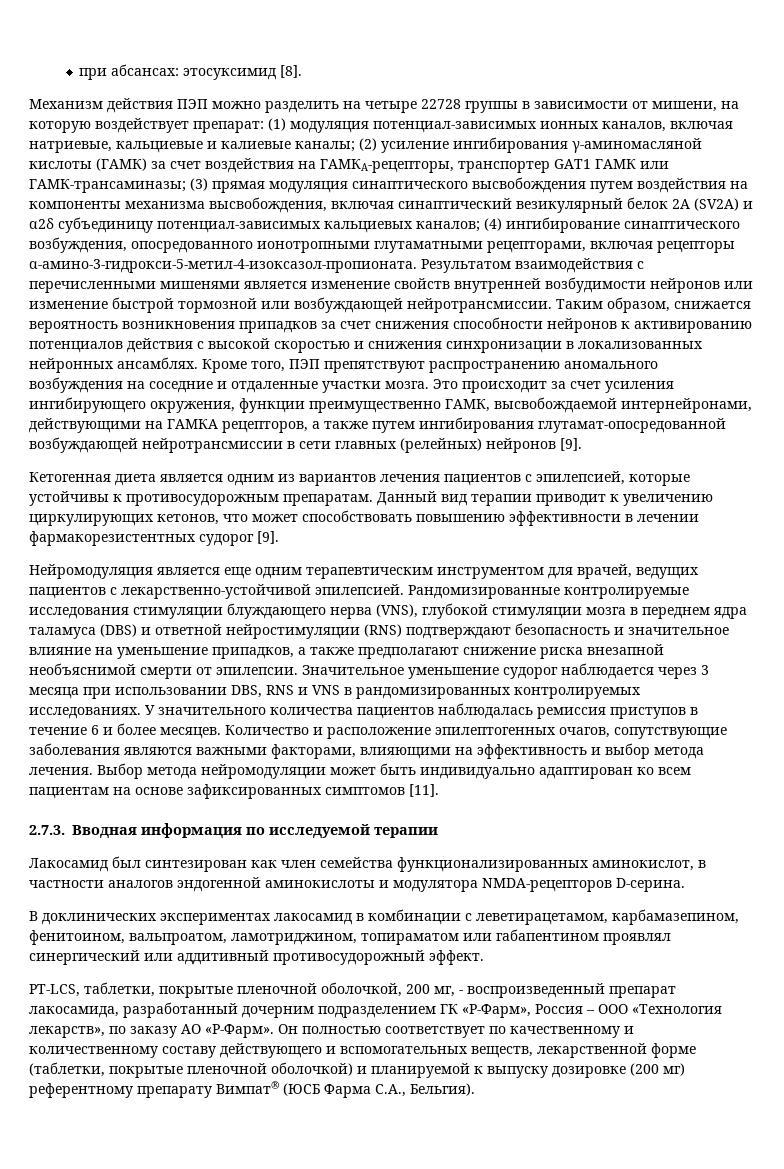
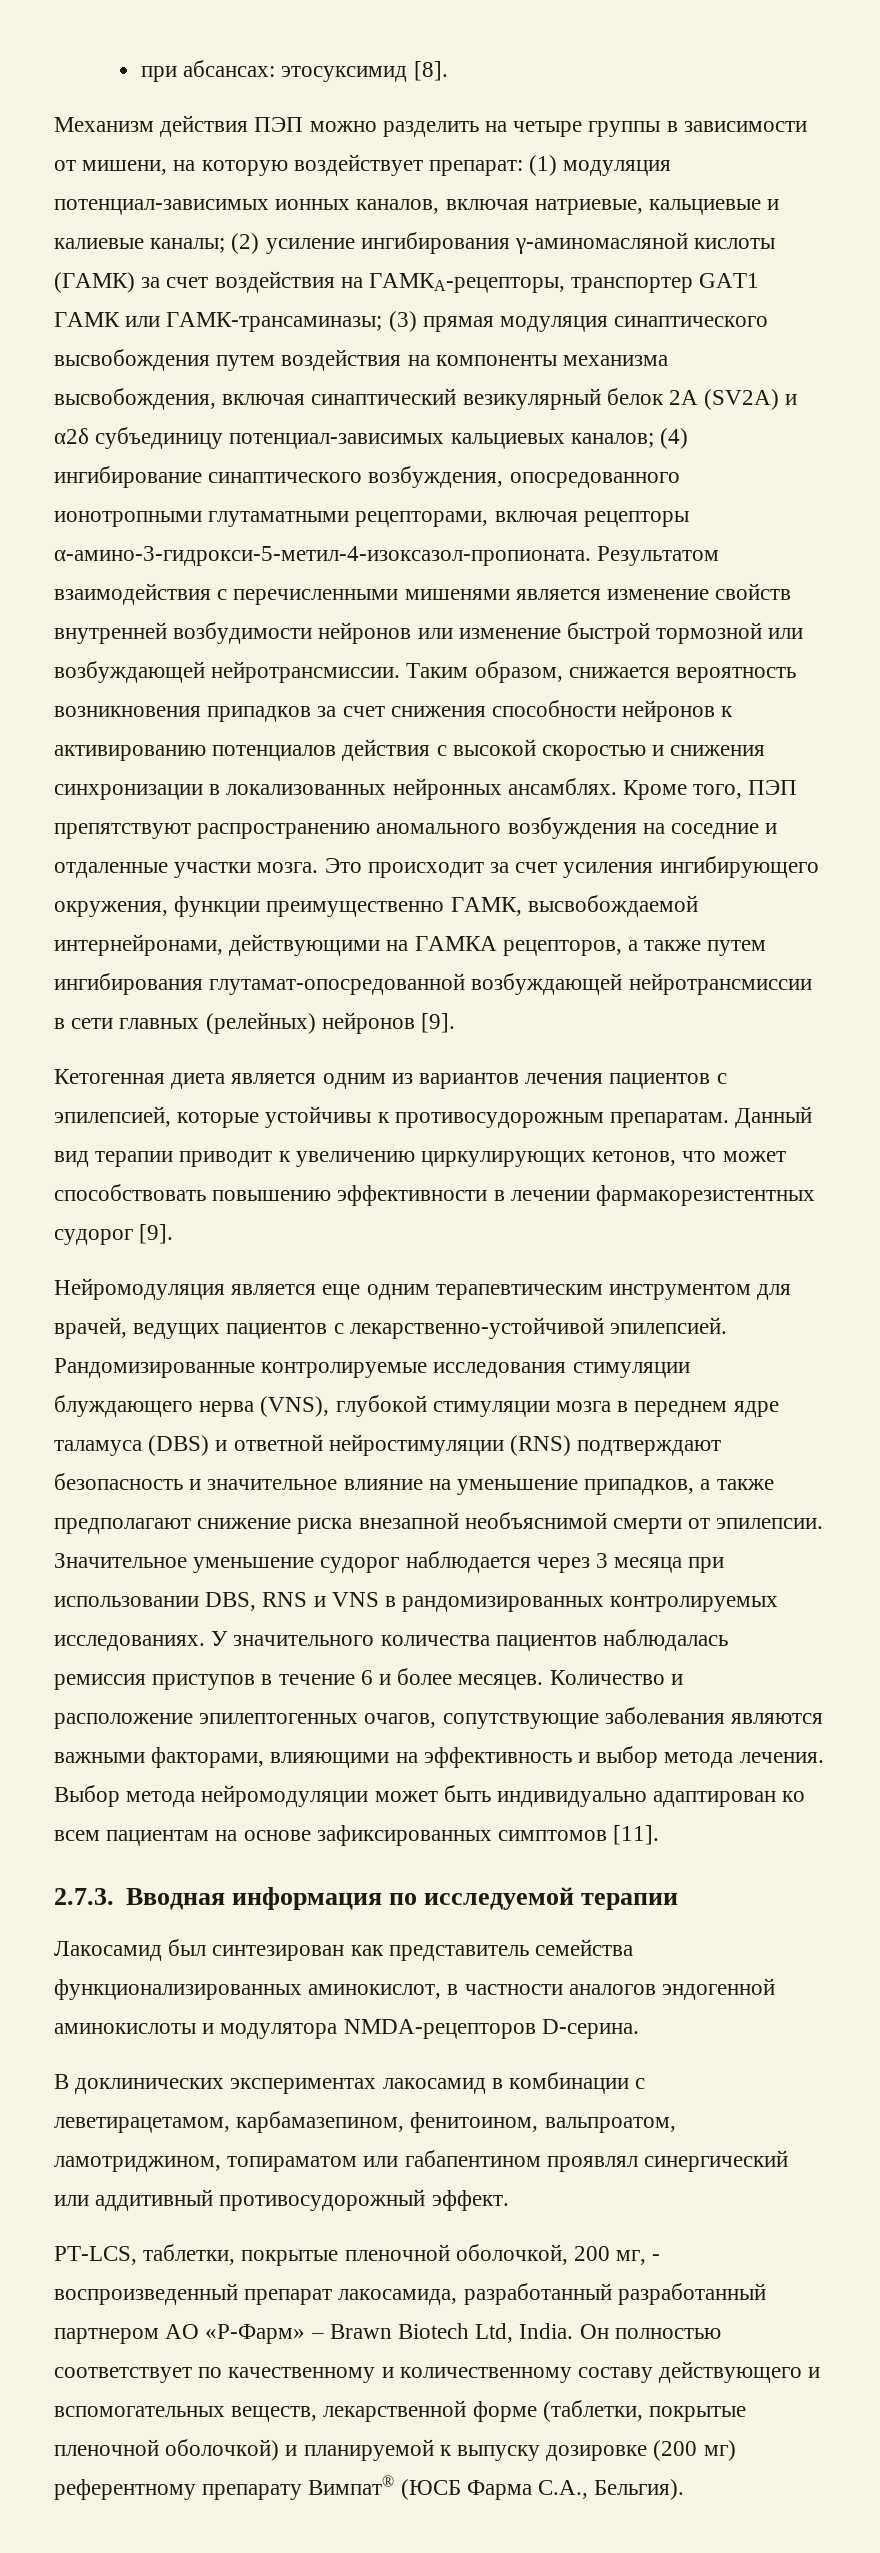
[421,99,461,109] 22728 -> (583, 129) none
[714,607,747,619] ядра -> [733,1401,779,1417] ядре
[281,860,316,868] член -> [388,1945,529,1961] представитель
[242,1004,722,1018] [29,1024,274,1038] дочерним подразделением ГК «Р-Фарм», Россия – ООО «Технология лекарств», по заказу АО «Р-Фарм». -> [617,2283,766,2305] [54,2323,574,2344] разработанный партнером АО «Р-Фарм» – Brawn Biotech Ltd, India.

